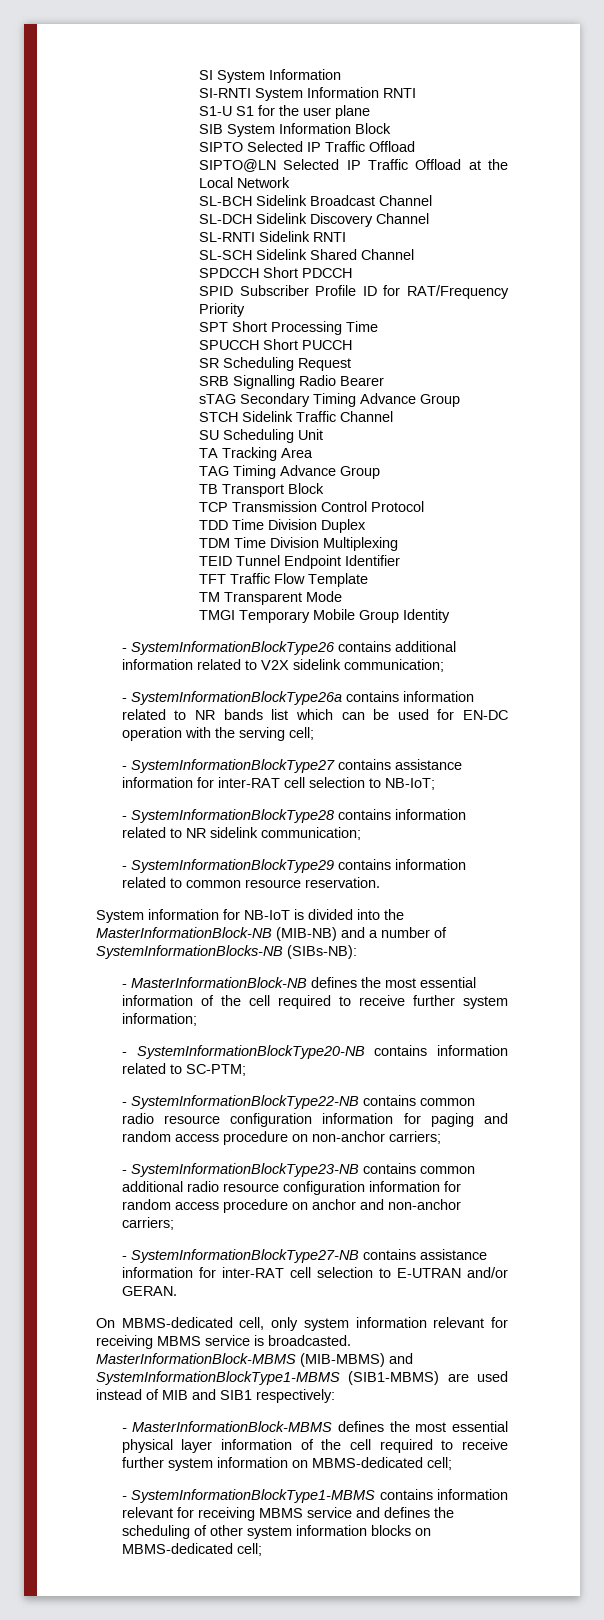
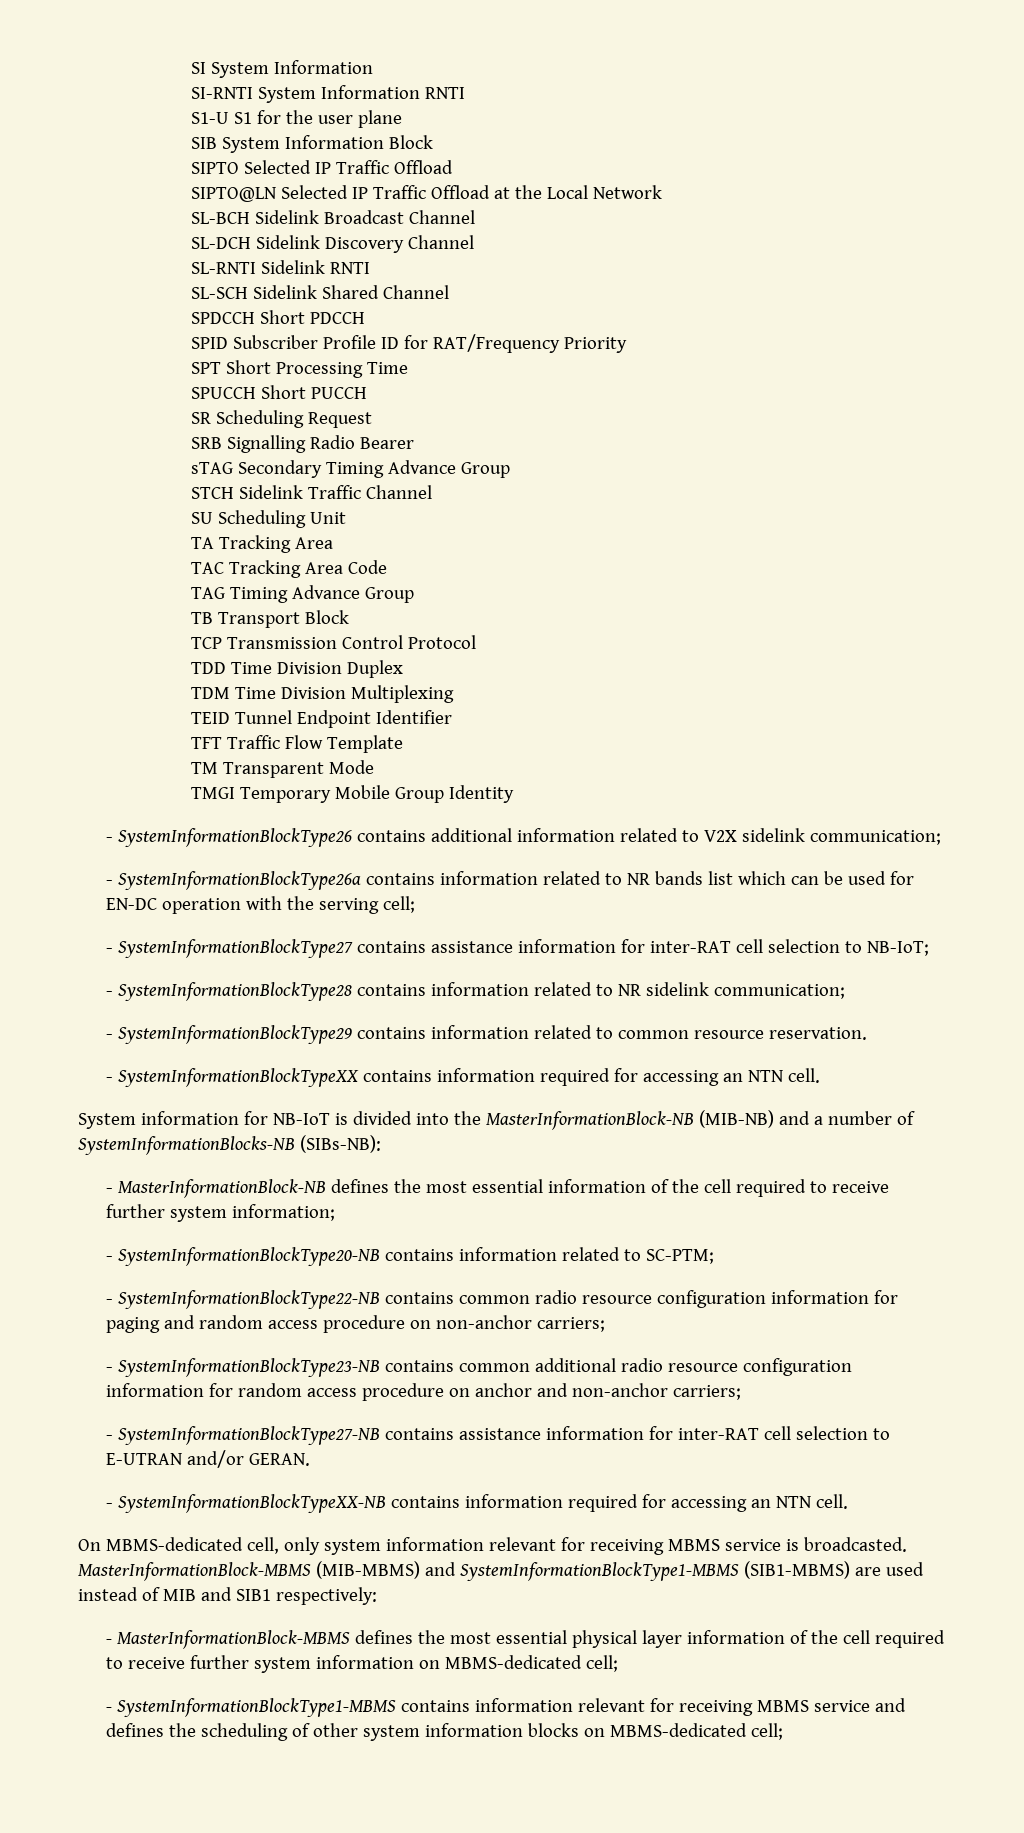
(314, 453) none -> [191,560,388,578] // TAC Tracking Area Code
(380, 882) none -> [106,1068,821,1087] // - SystemInformationBlockTypeXX contains information required for accessing an NTN cell.
(177, 1291) none -> [106,1494,849,1513] // - SystemInformationBlockTypeXX-NB contains information required for accessing an NTN cell.

